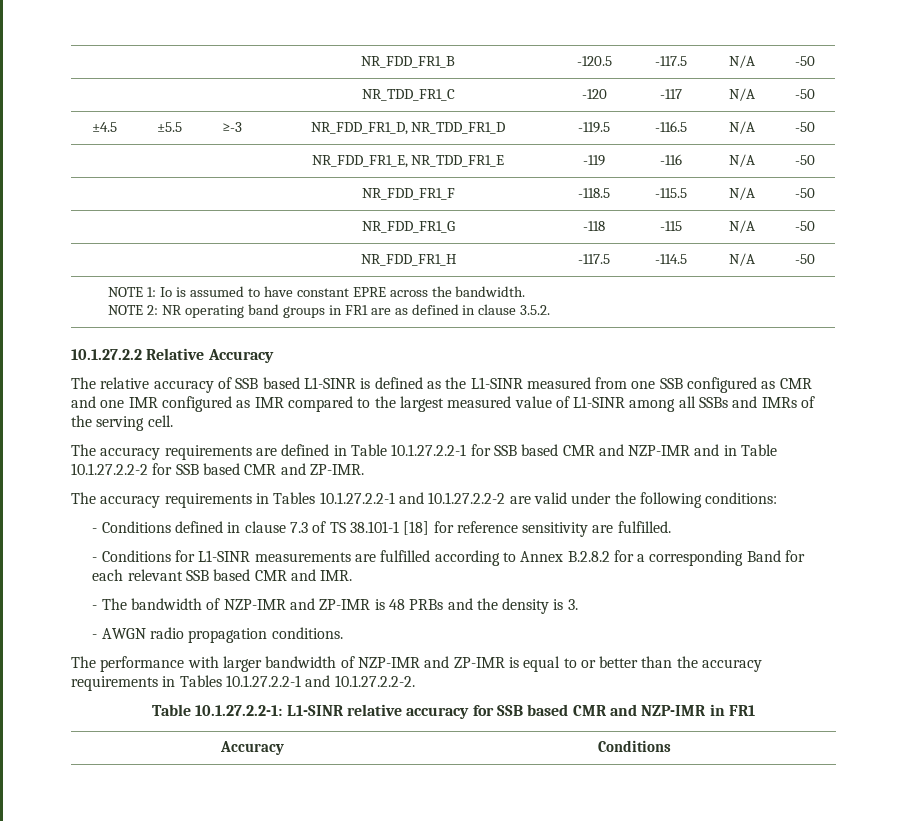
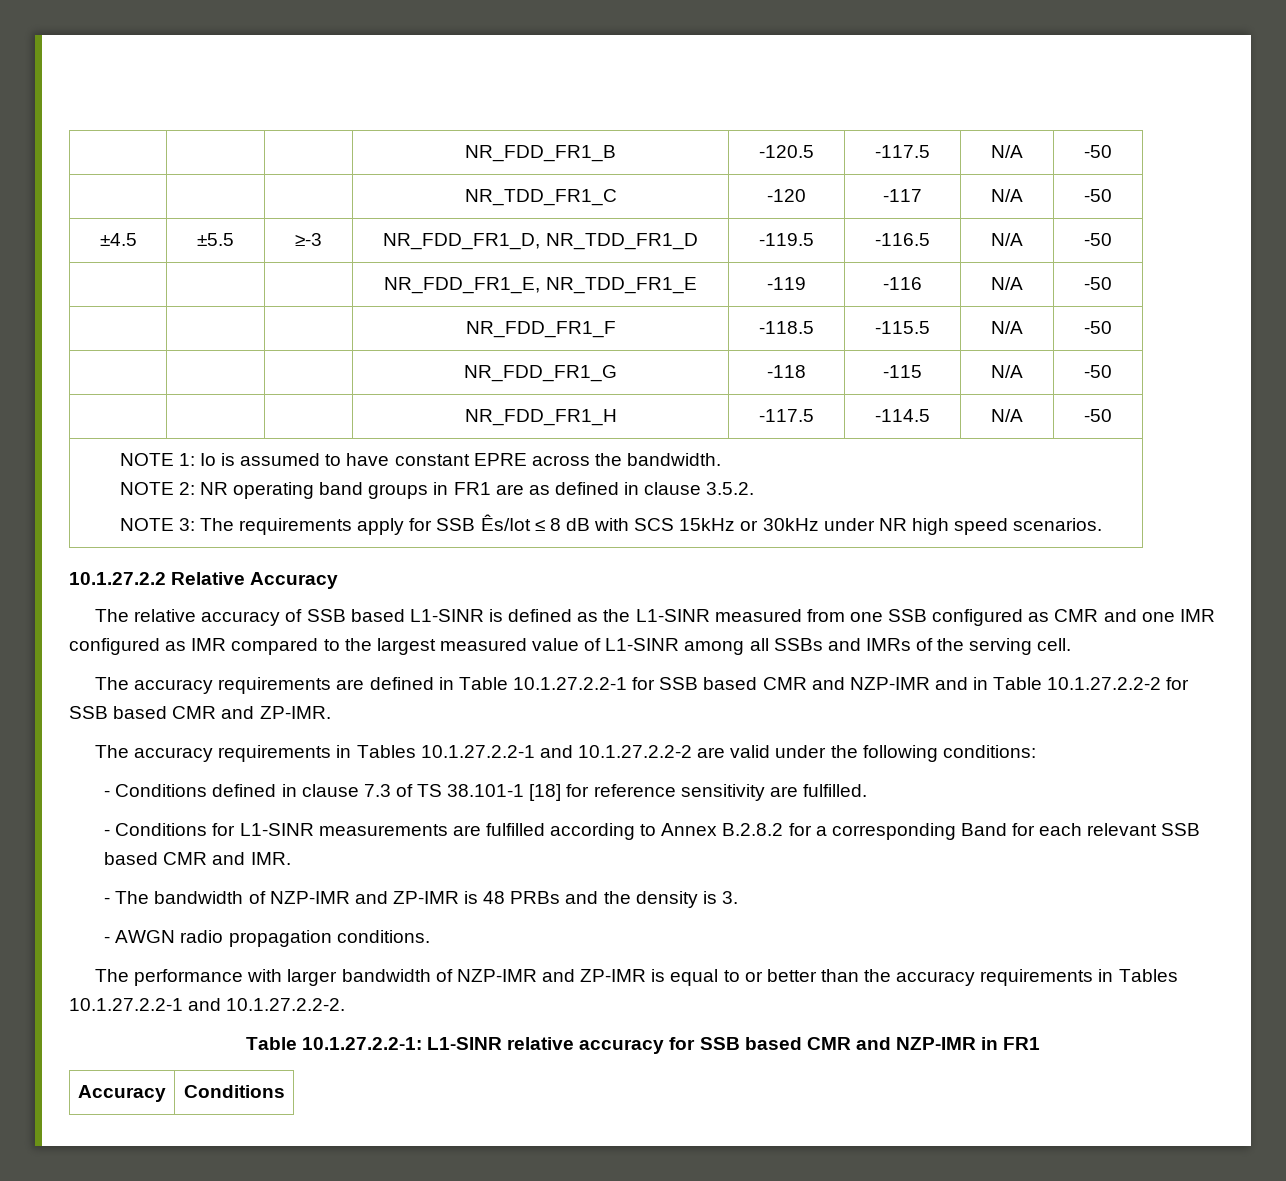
(551, 310) none -> [119,514,1103,535] // NOTE 3: The requirements apply for SSB Ês/Iot ≤ 8 dB with SCS 15kHz or 30kHz under NR high speed scenarios.

